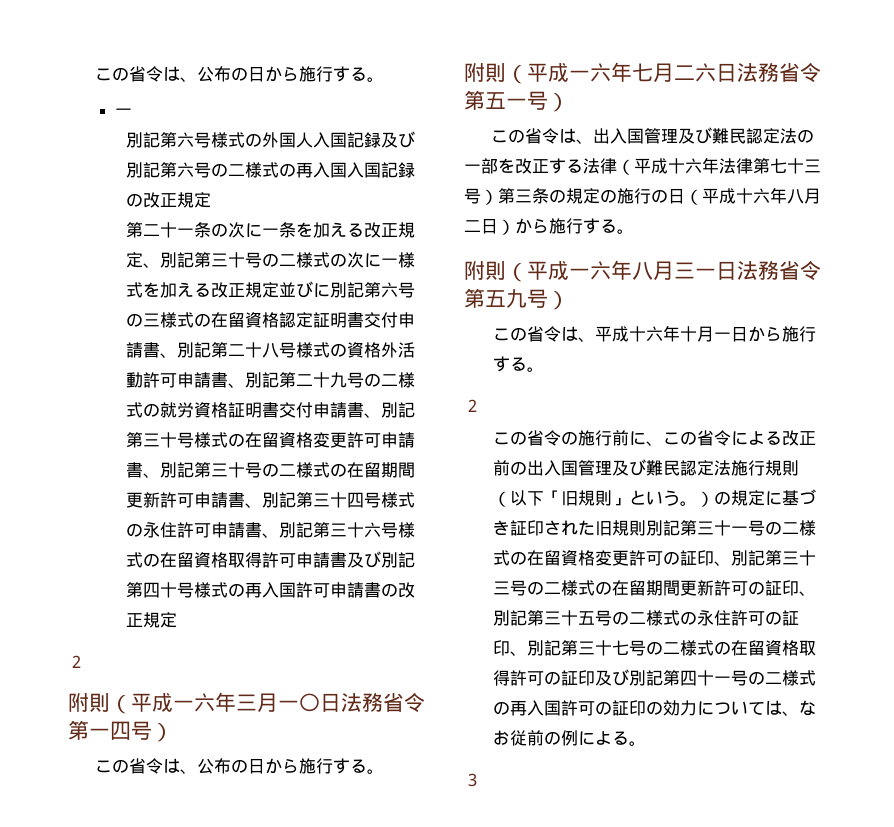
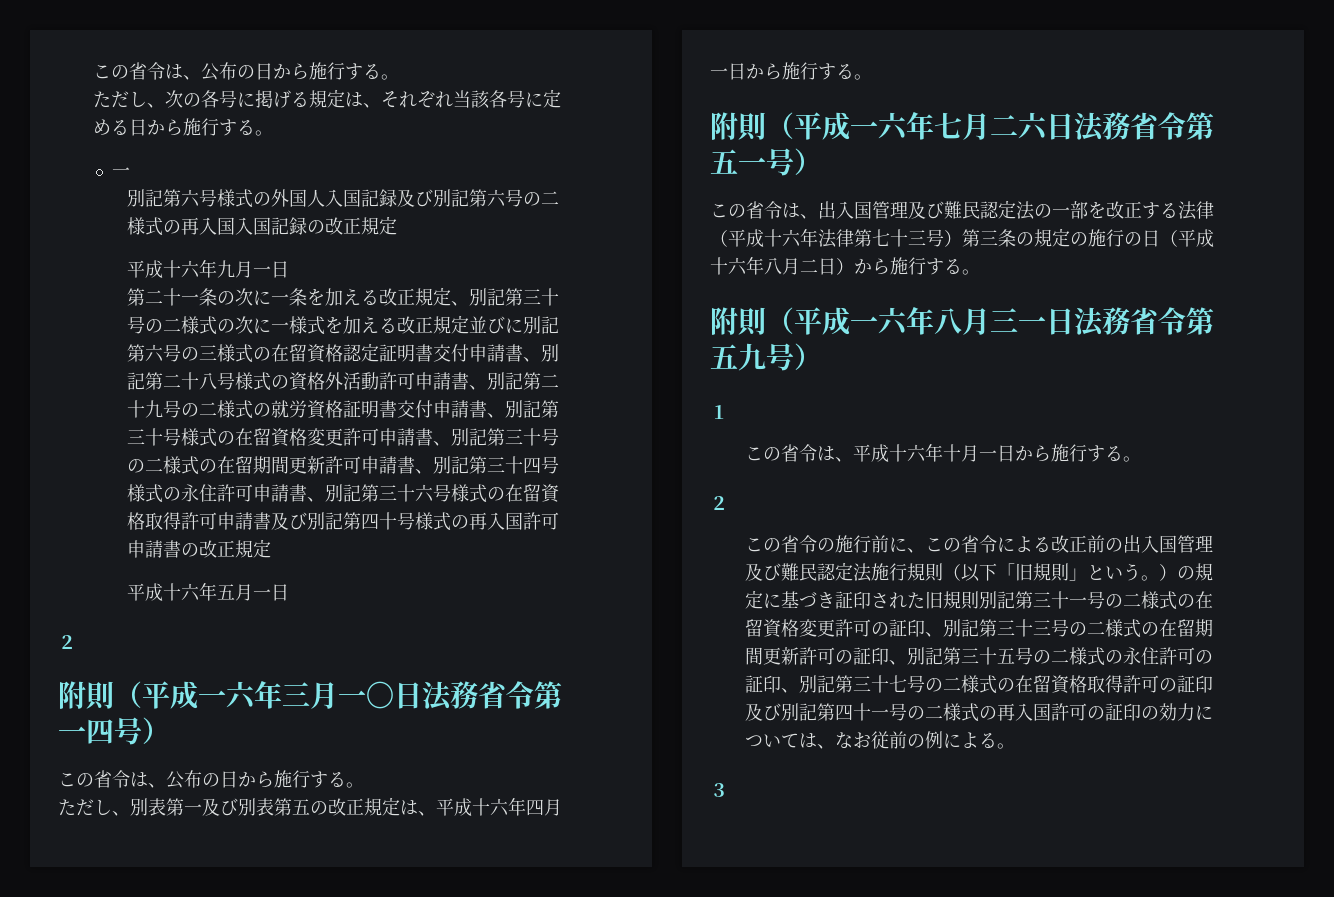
[95,66,385,82] この省令は、公布の日から施行する。 -> [92,62,399,81] [92,89,561,109] [92,118,273,136] この省令は、公布の日から施行する。 // ただし、次の各号に掲げる規定は、それぞれ当該各号に定める日から施行する。
(211, 200) none -> [127,259,290,278] // 平成十六年九月一日
(177, 620) none -> [127,582,290,601] // 平成十六年五月一日
(385, 771) none -> [58,797,562,816] [710,62,872,80] // ただし、別表第一及び別表第五の改正規定は、平成十六年四月一日から施行する。
(569, 300) none -> [710,405,728,419] // １

